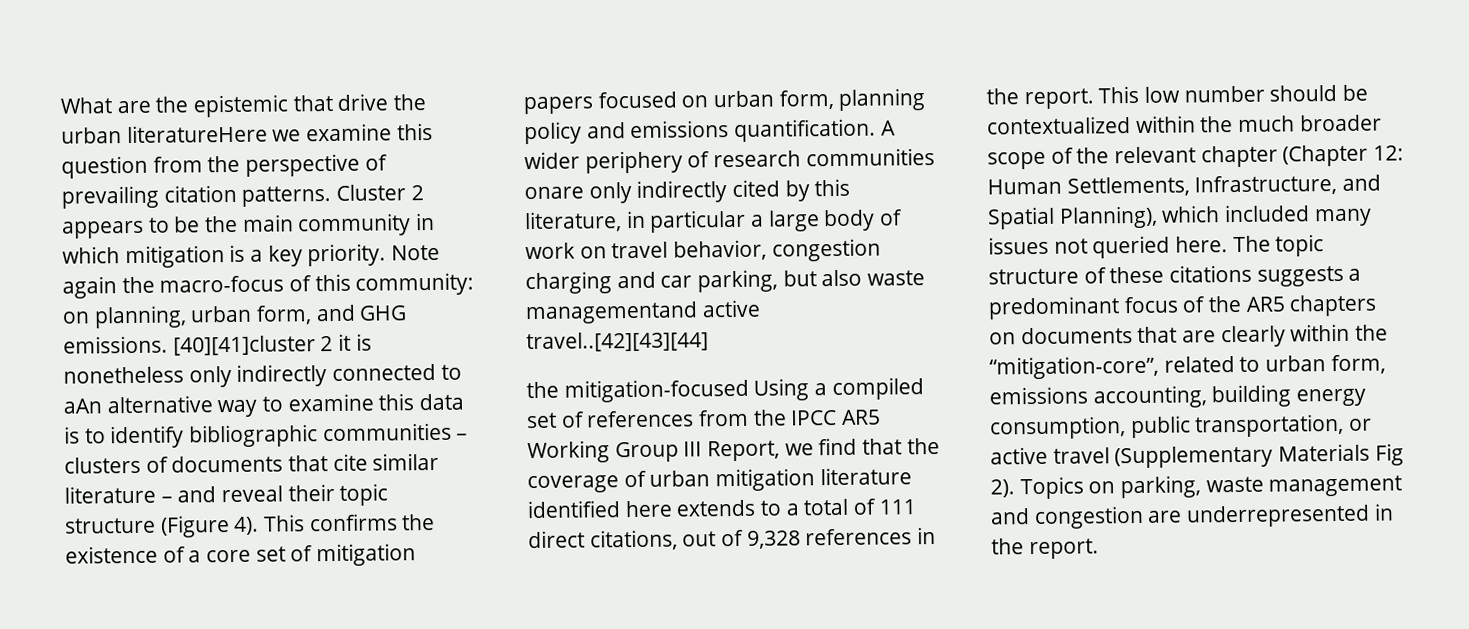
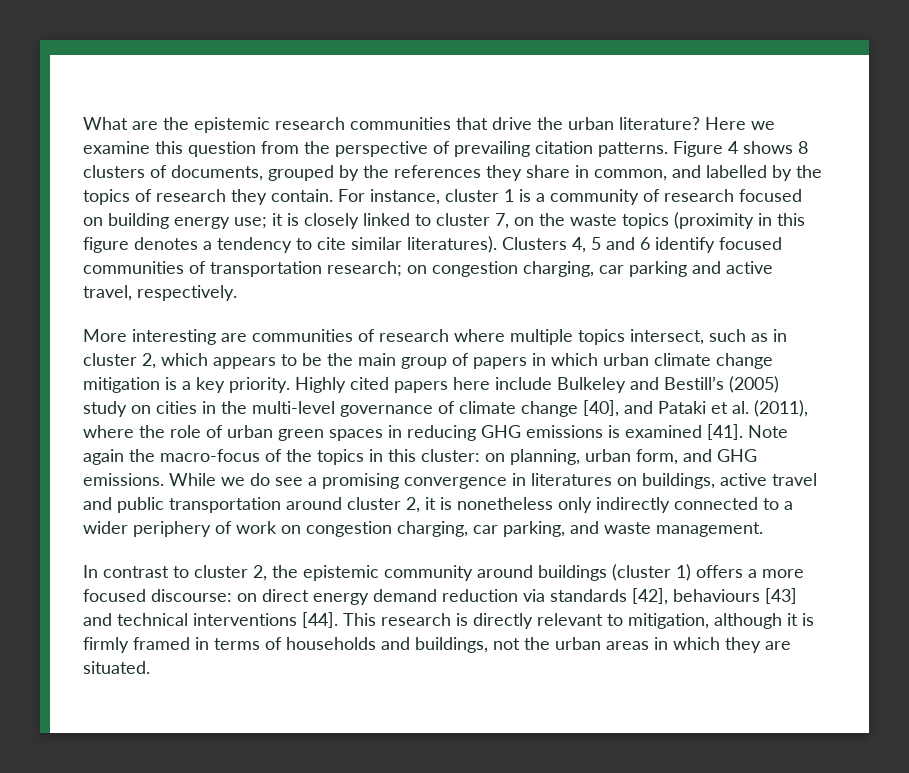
(290, 106) none -> [275,117,451,130] research communities
[126,124,268,144] literatureHere -> [619,117,746,130] literature? Here
[336,184,424,201] Cluster 2 -> [673,141,808,157] [83,165,822,181] [83,189,802,205] [83,212,805,229] [83,236,782,253] [83,261,773,277] [83,285,237,301] [83,329,787,345] [83,353,208,369] Figure 4 shows 8 clusters of documents, grouped by the references they share in common, and labelled by the topics of research they contain. For instance, cluster 1 is a community of research focused on building energy use; it is closely linked to cluster 7, on the waste topics (proximity in this figure denotes a tendency to cite similar literatures). Clusters 4, 5 and 6 identify focused communities of transportation research; on congestion charging, car parking and active travel, respectively. // More interesting are communities of research where multiple topics intersect, such as in cluster 2, which
[297,212,436,237] [62,246,120,264] community in which -> [401,353,773,369] group of papers in which urban climate change
(387, 255) none -> [295,376,779,393] [83,400,808,417] [83,424,743,441] Highly cited papers here include Bulkeley and Bestill’s (2005) study on cities in the multi-level governance of climate change [40], and Pataki et al. (2011), where the role of urban green spaces in reducing GHG emissions is examined [41].
[314,272,475,296] this community: -> [286,449,480,465] the topics in this cluster:
[172,335,334,356] [40][41]cluster 2 -> [169,473,817,489] [83,497,420,513] While we do see a promising convergence in literatures on buildings, active travel and public transportation around cluster 2,
[63,393,465,418] [64,422,469,449] [64,452,440,474] [64,483,389,506] [64,513,436,538] [65,543,417,567] [523,88,926,115] [524,118,896,145] [524,148,935,174] [524,178,851,204] [524,209,904,233] [525,238,881,262] [525,269,926,295] [525,299,761,325] [526,331,709,353] [526,377,924,403] [526,409,882,429] [527,437,940,464] [527,467,912,494] [527,498,916,519] [528,527,937,551] [986,84,1369,110] [987,114,1382,135] [987,144,1405,170] [987,174,1382,197] [987,204,1372,230] [988,234,1325,259] [988,264,1362,287] [988,294,1378,320] [989,323,1389,348] [989,354,1386,380] [989,384,1367,409] [990,413,1373,440] [990,443,1404,469] [990,475,1403,500] [990,503,1394,530] [991,538,1099,560] aAn alternative way to examine this data is to identify bibliographic communities – clusters of documents that cite similar literature – and reveal their topic structure (Figure 4). This confirms the existence of a core set of mitigation papers focused on urban form, planning policy and emissions quantification. A wider periphery of research communities onare only indirectly cited by this literature, in particular a large body of work on travel behavior, congestion charging and car parking, but also waste managementand active travel..[42][43][44] // the mitigation-focused Using a compiled set of references from the IPCC AR5 Working Group III Report, we find that the coverage of urban mitigation literature identified here extends to a total of 111 direct citations, out of 9,328 references in the report. This low number should be contextualized within the much broader scope of the relevant chapter (Chapter 12: Human Settlements, Infrastructure, and Spatial Planning), which included many issues not queried here. The topic structure of these citations suggests a predominant focus of the AR5 chapters on documents that are clearly within the “mitigation-core”, related to urban form, emissions accounting, building energy consumption, public transportation, or active travel (Supplementary Materials Fig 2). Topics on parking, waste management and congestion are underrepresented in the report. -> [784,501,793,510] [83,521,763,537] [83,564,804,581] [83,588,797,605] [83,612,814,629] [83,637,791,653] [83,661,150,674] a wider periphery of work on congestion charging, car parking, and waste management. // In contrast to cluster 2, the epistemic community around buildings (cluster 1) offers a more focused discourse: on direct energy demand reduction via standards [42], behaviours [43] and technical interventions [44]. This research is directly relevant to mitigation, although it is firmly framed in terms of households and buildings, not the urban areas in which they are situated.

